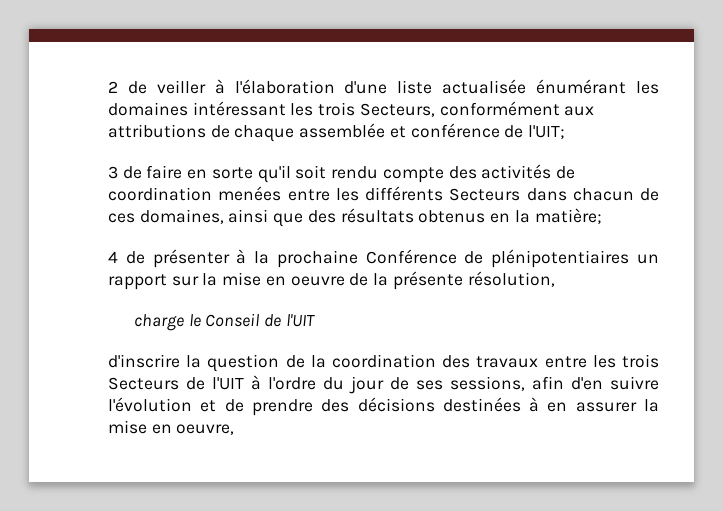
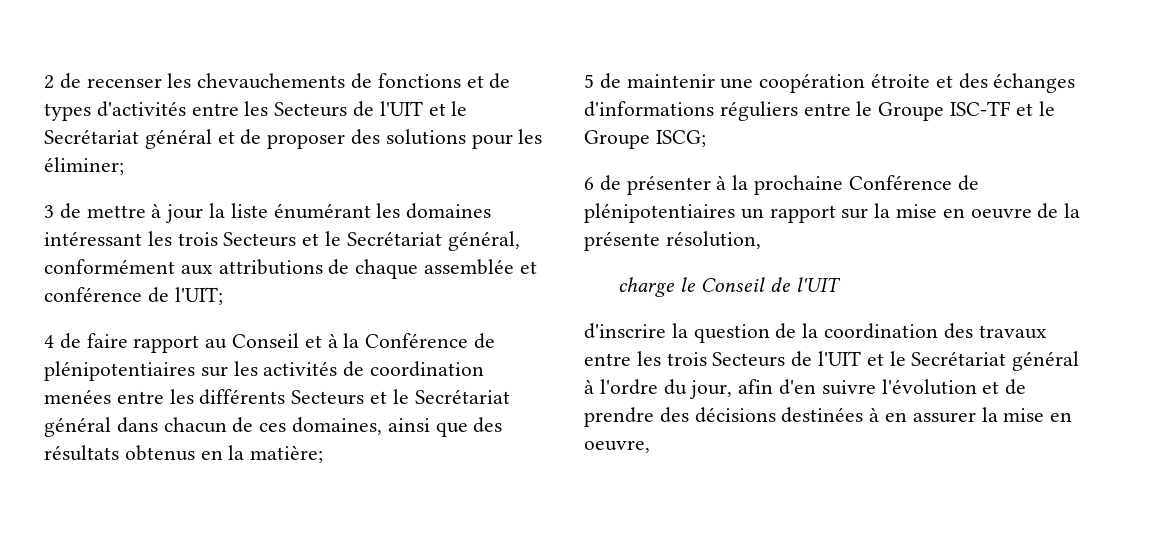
[156,79,527,94] veiller à l'élaboration d'une liste actualisée -> [86,73,511,89] [44,101,468,121] [44,129,543,149] [44,157,124,175] [44,203,268,223] recenser les chevauchements de fonctions et de types d'activités entre les Secteurs de l'UIT et le Secrétariat général et de proposer des solutions pour les éliminer; // 3 de mettre à jour la liste
[359,103,435,117] Secteurs, -> [223,231,520,251] Secteurs et le Secrétariat général,
[108,166,118,179] 3 -> [44,335,54,348] 4
[187,165,477,183] en sorte qu'il soit rendu compte des -> [133,333,496,353] [44,361,258,381] rapport au Conseil et à la Conférence de plénipotentiaires sur les
(521, 194) none -> [370,389,510,404] [44,417,111,437] et le Secrétariat général
[108,251,118,263] 4 -> [584,73,1076,93] [584,101,1055,121] [584,130,706,149] [584,177,594,190] 5 de maintenir une coopération étroite et des échanges d'informations réguliers entre le Groupe ISC-TF et le Groupe ISCG; // 6
[251,375,525,394] à l'ordre du jour de ses sessions, -> [866,351,1080,371] [584,379,733,399] et le Secrétariat général à l'ordre du jour,

